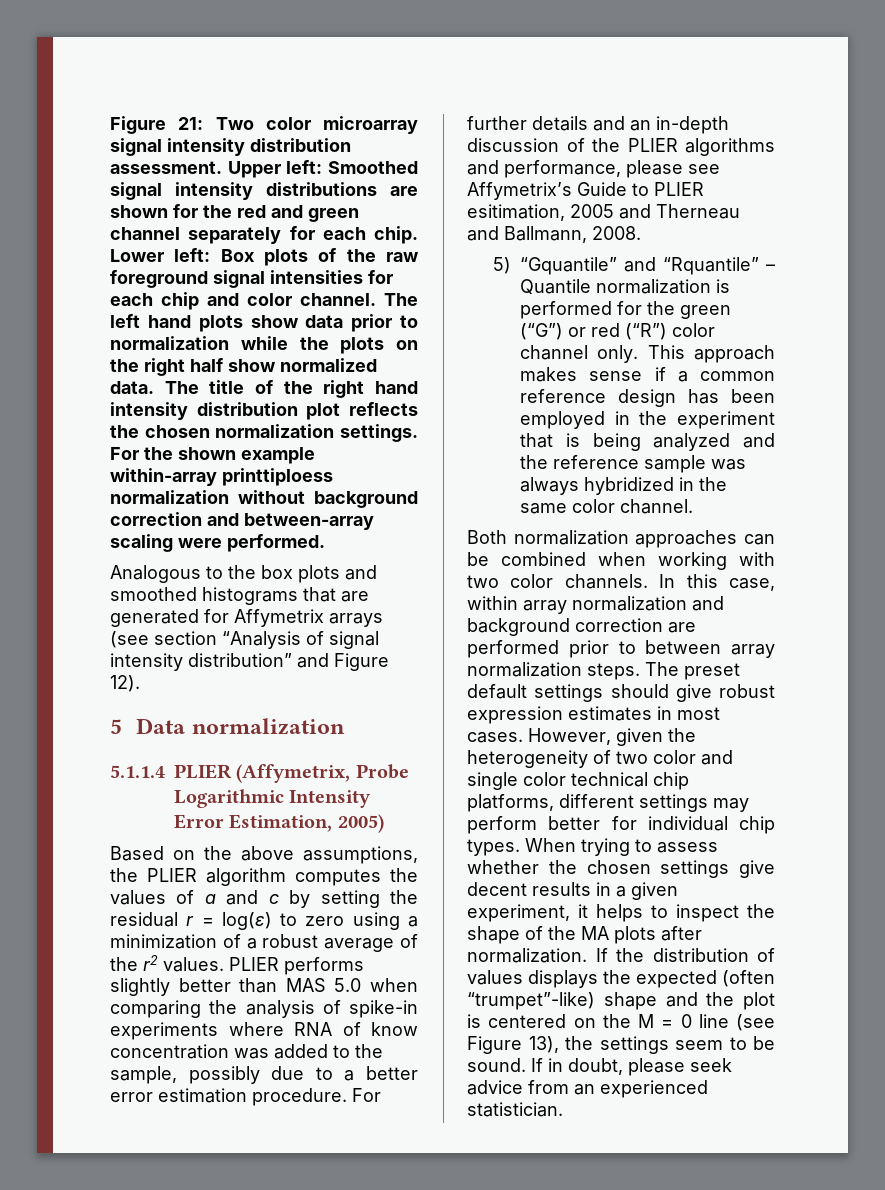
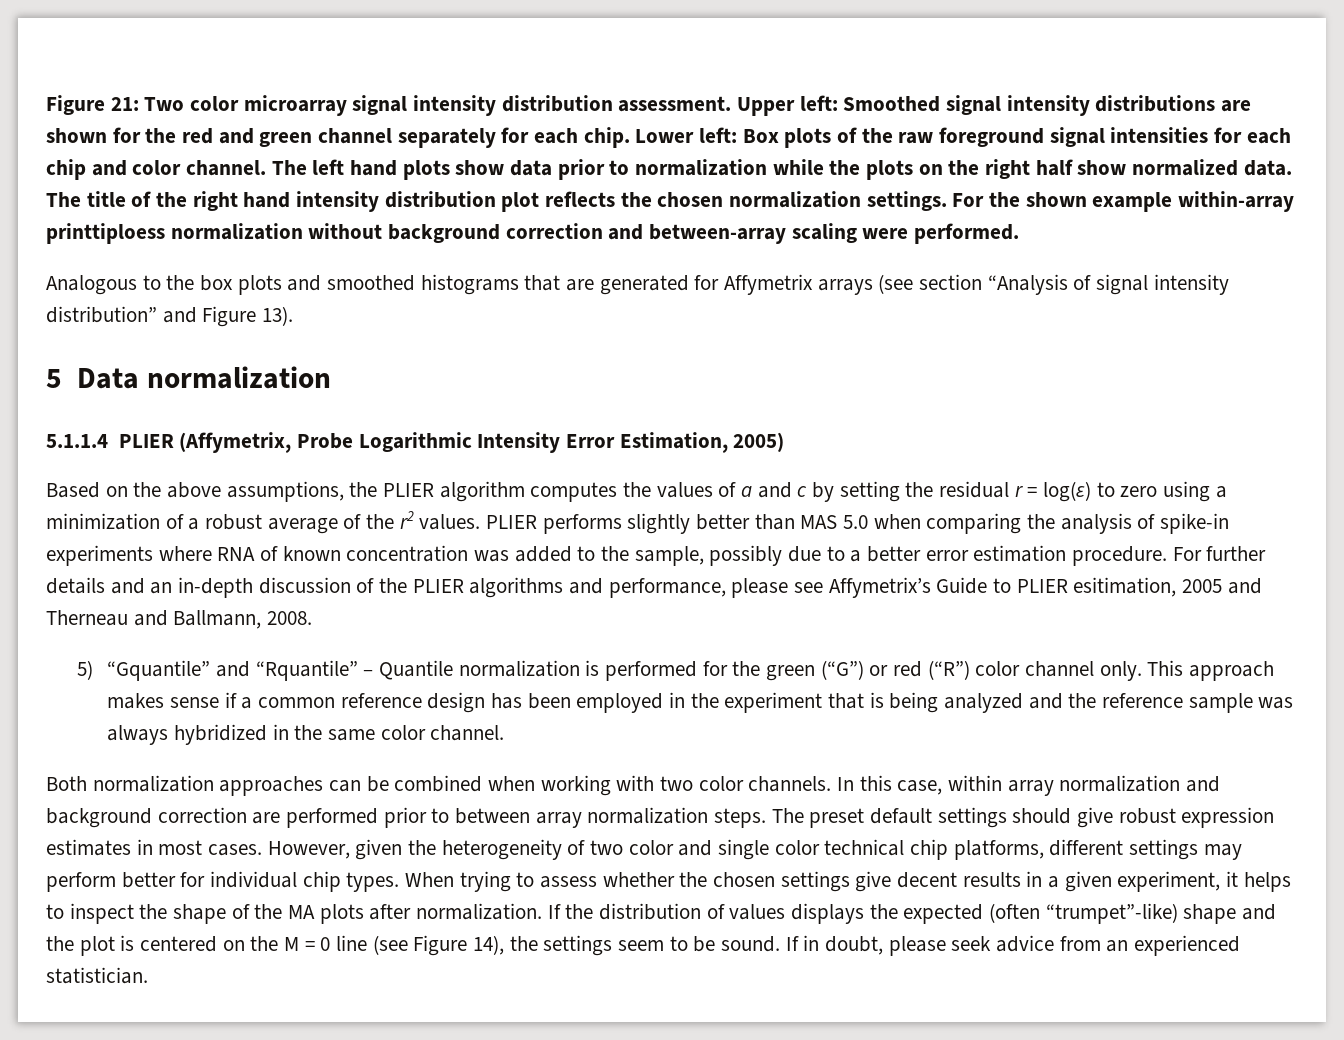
[110,675,140,692] 12). -> [262,306,294,326] 13).
[371,1022,418,1036] know -> [282,546,341,561] known
[528,1036,559,1053] 13), -> [473,935,505,955] 14),

